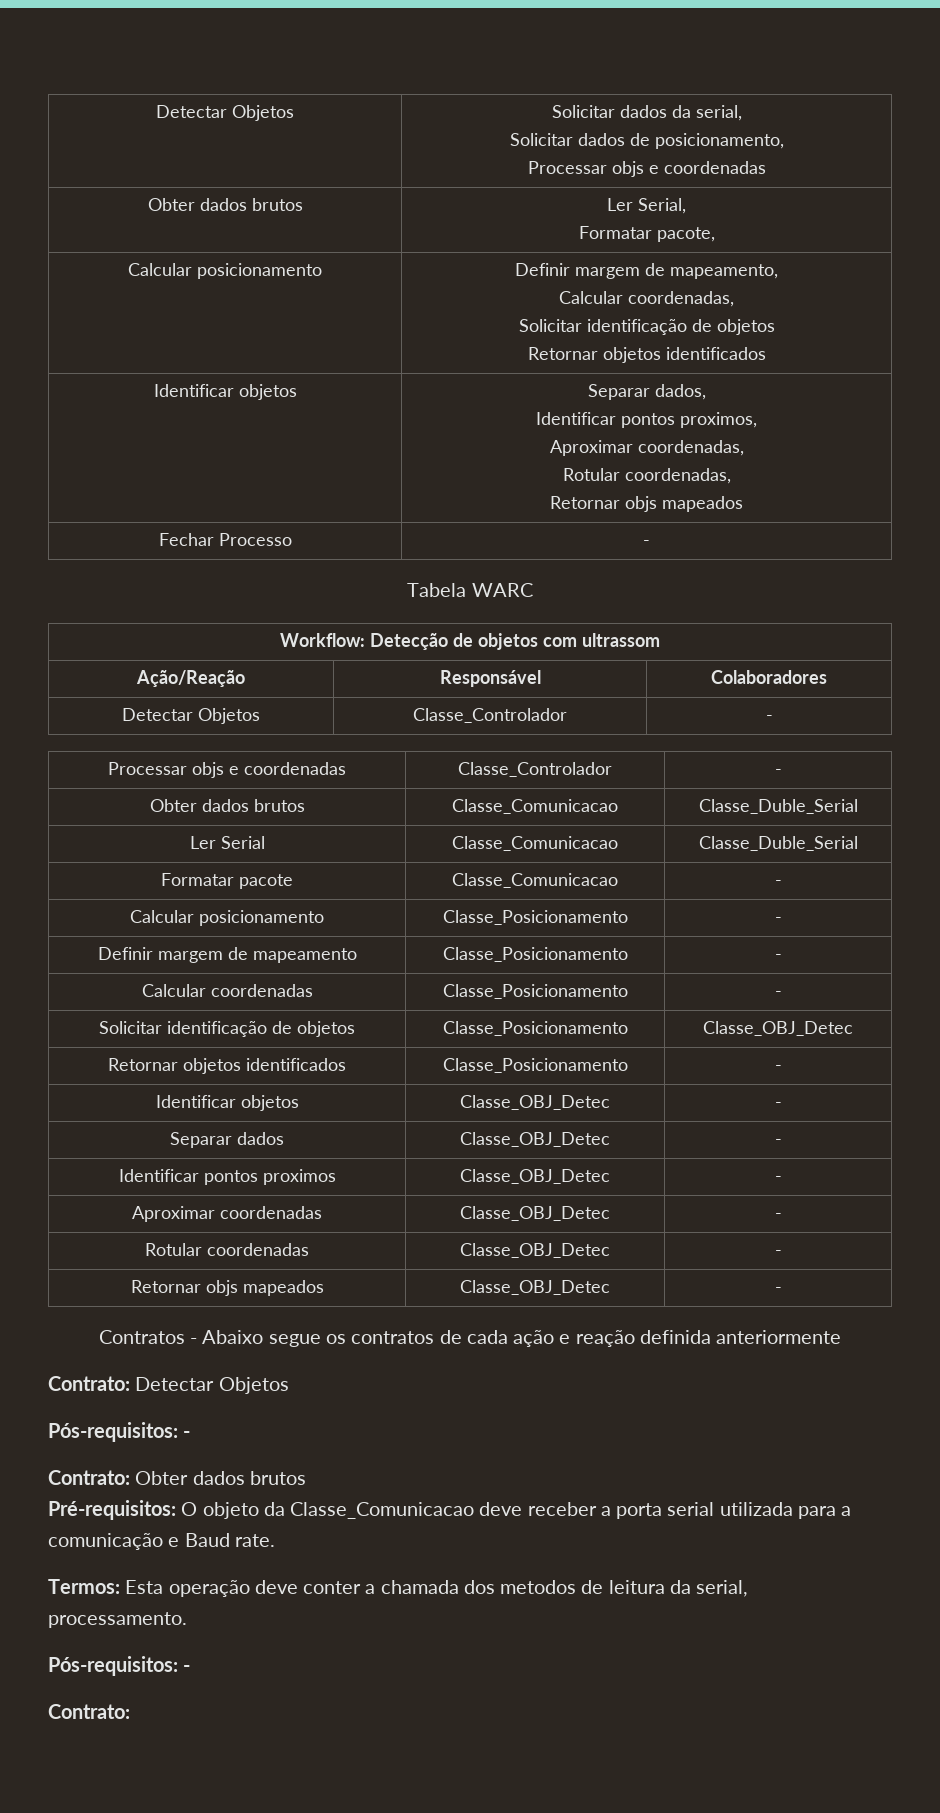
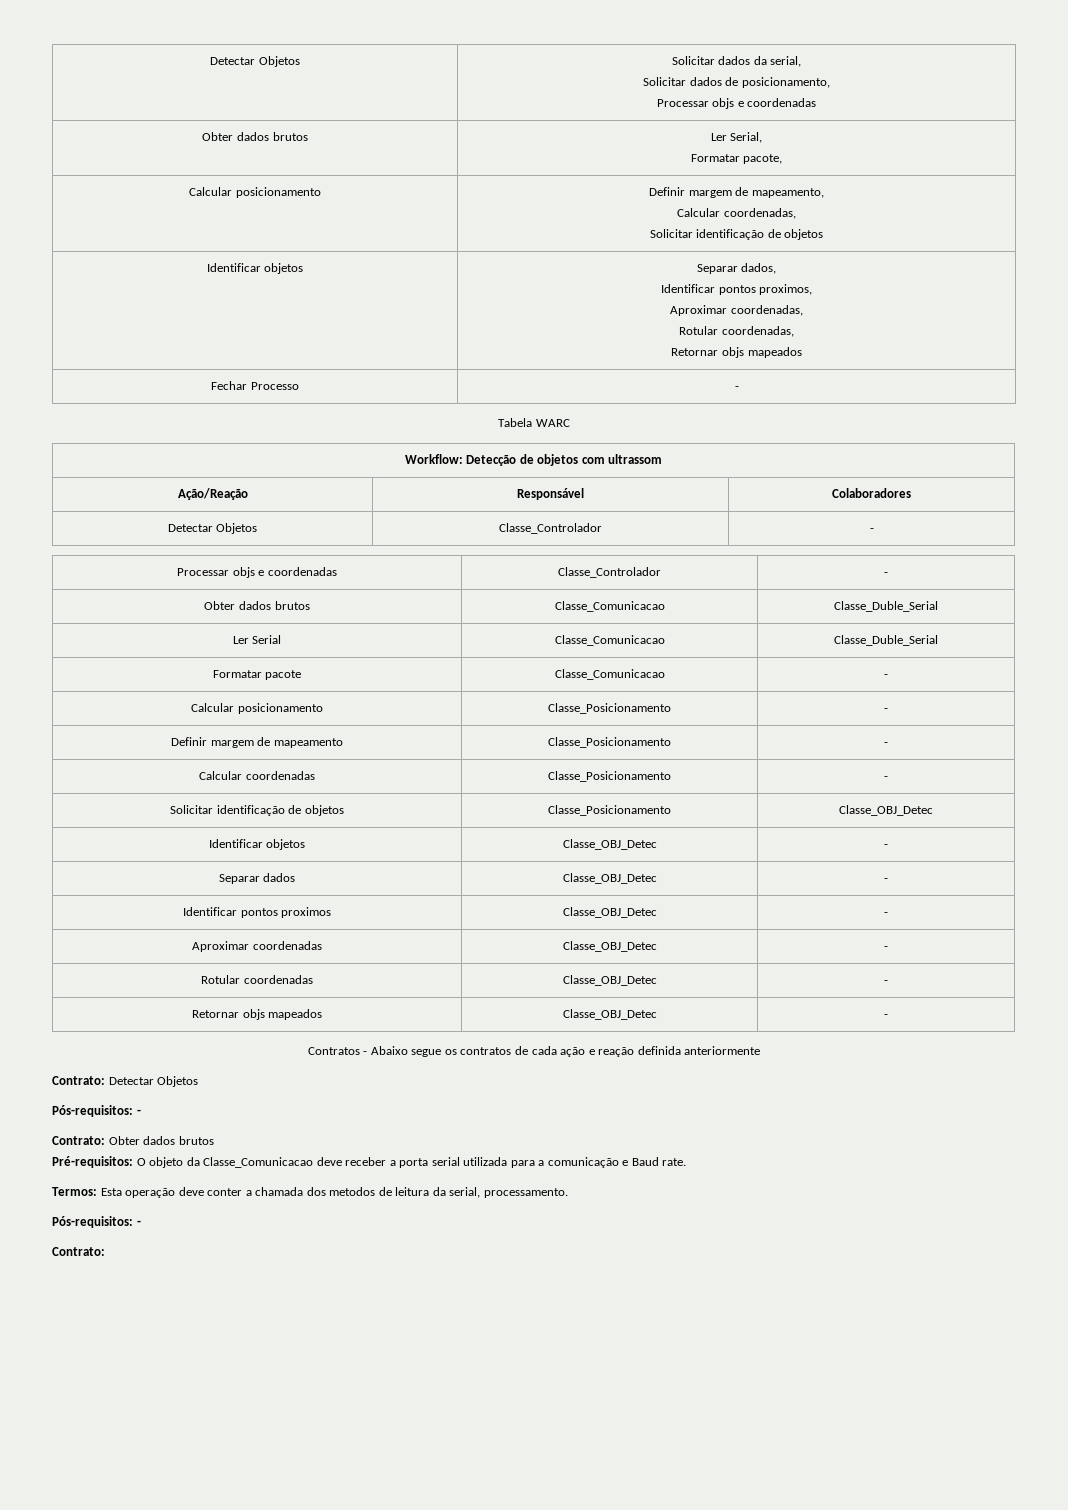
[527,347,766,363] // Retornar objetos identificados -> (824, 234) none
[107,1058,346,1074] [442,1058,628,1073] [774,1065,782,1071] // Retornar objetos identificados | Classe_Posicionamento | - -> (933, 810) none

